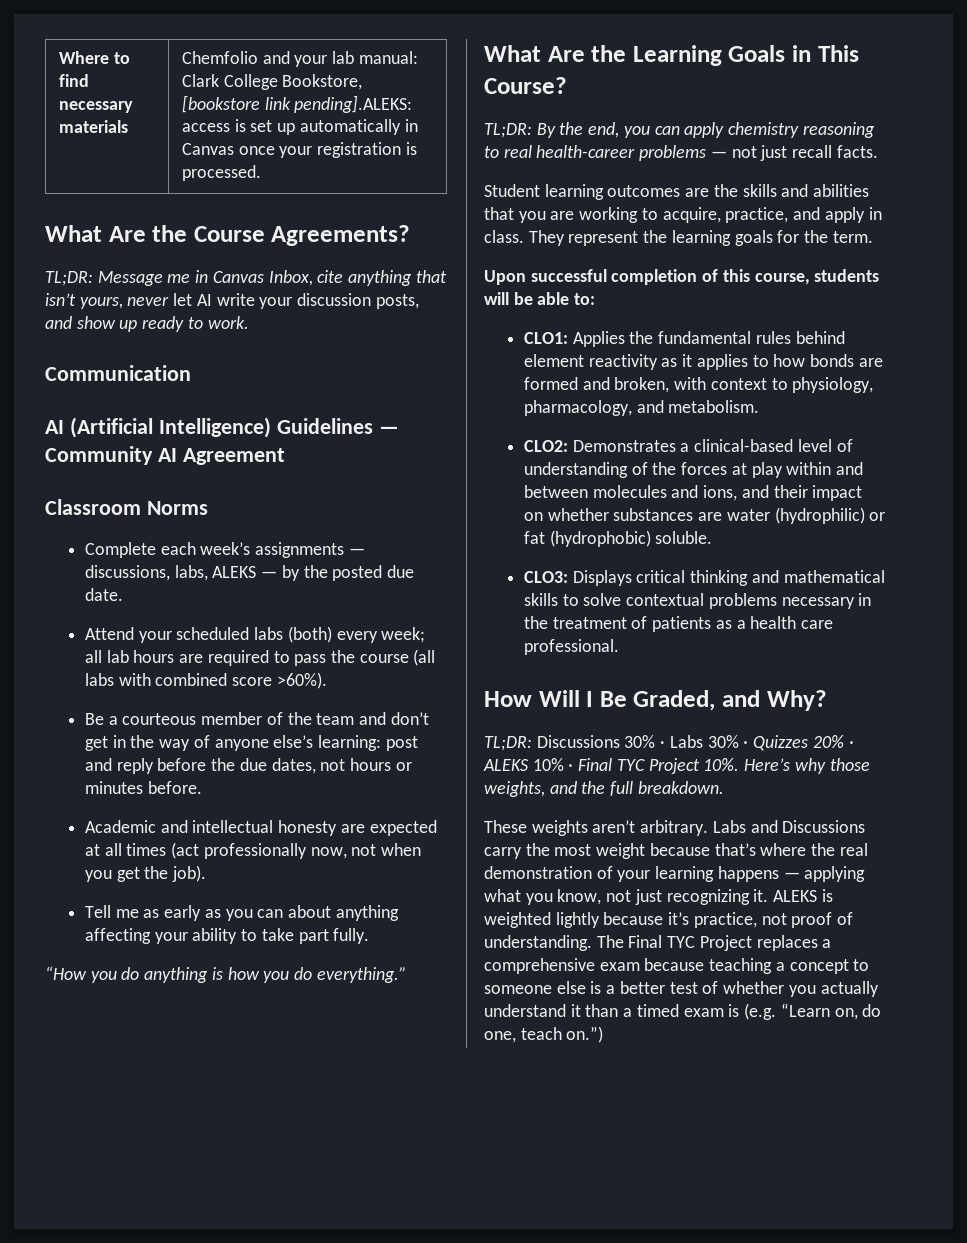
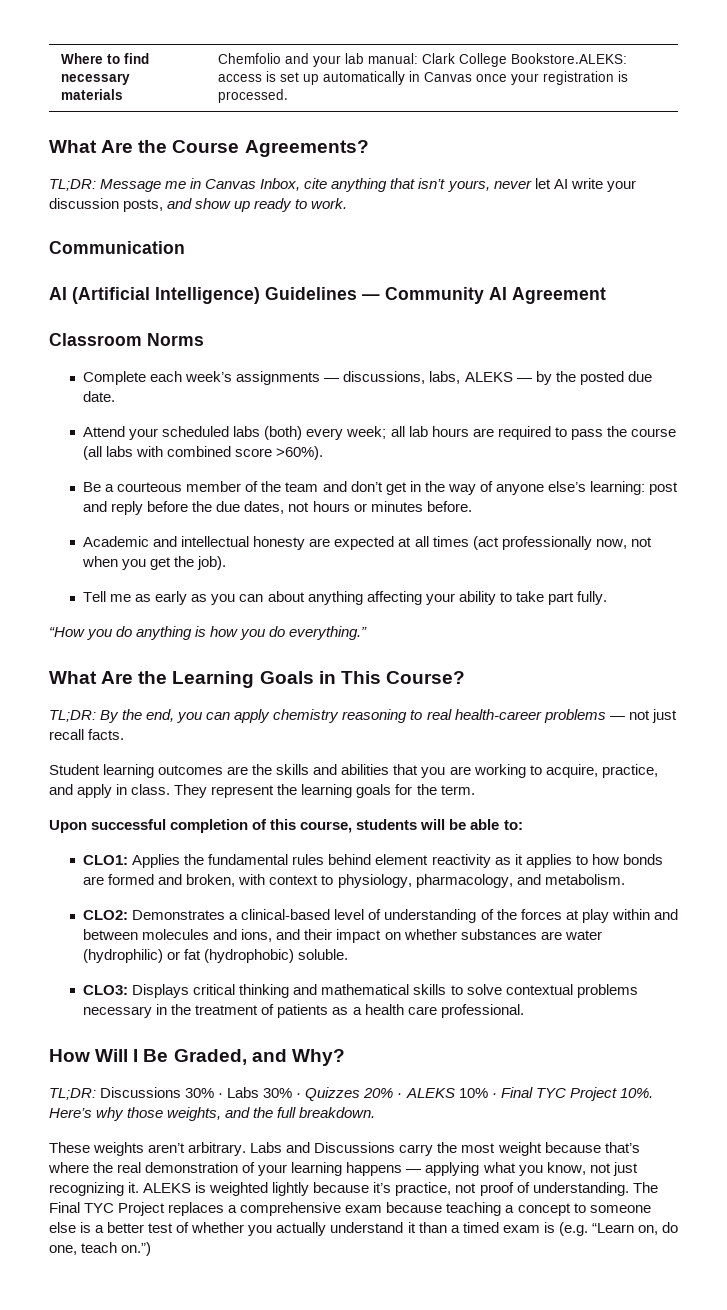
[282,74,363,90] [181,95,413,113] Bookstore, [bookstore link pending].ALEKS: -> [510,53,627,64] Bookstore.ALEKS:

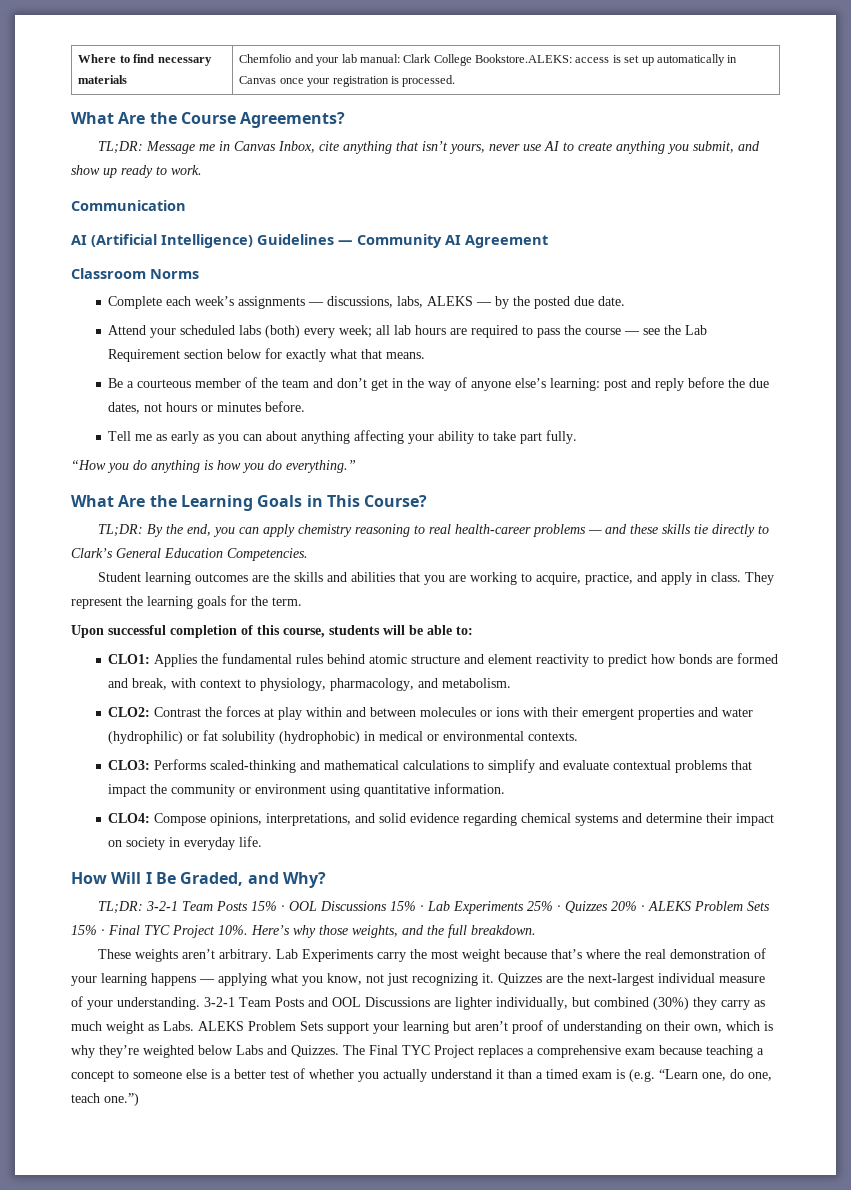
[534,178,636,192] [49,198,164,212] let AI write your discussion posts, -> [523,141,735,154] use AI to create anything you submit,
[83,446,324,460] (all labs with combined score >60%). -> [624,325,708,335] [108,348,426,362] — see the Lab Requirement section below for exactly what that means.
[83,536,652,550] [82,556,227,570] // Academic and intellectual honesty are expected at all times (act professionally now, not when you get the job). -> (306, 406) none
[628,709,677,723] [49,729,125,740] not just recall facts. -> [605,524,770,537] [71,548,308,561] and these skills tie directly to Clark’s General Education Competencies.
[375,854,588,868] element reactivity as it applies to -> [369,654,648,667] atomic structure and element reactivity to predict
[186,874,236,887] broken, -> [132,678,168,690] break,
[132,909,494,923] Demonstrates a clinical-based level of understanding of -> [154,707,202,717] Contrast
[213,929,602,943] [83,949,349,963] [83,984,638,998] [83,1004,524,1018] and ions, and their impact on whether substances are water (hydrophilic) or fat (hydrophobic) soluble. // CLO3: Displays critical thinking and mathematical skills to solve contextual problems necessary in the treatment of patients as a health care professional. -> [480,707,754,720] [108,730,579,744] [108,759,753,773] [108,783,506,797] [108,813,775,826] [108,836,263,850] or ions with their emergent properties and water (hydrophilic) or fat solubility (hydrophobic) in medical or environmental contexts. // CLO3: Performs scaled-thinking and mathematical calculations to simplify and evaluate contextual problems that impact the community or environment using quantitative information. // CLO4: Compose opinions, interpretations, and solid evidence regarding chemical systems and determine their impact on society in everyday life.
[100,1087,293,1098] Discussions 30% · Labs 30% -> [146,901,554,914] 3-2-1 Team Posts 15% · OOL Discussions 15% · Lab Experiments 25%
[458,1088,488,1098] 10% -> [694,901,771,911] [71,925,97,935] Problem Sets 15%
[250,1142,396,1153] Labs and Discussions -> [276,949,374,962] Lab Experiments
[143,1182,629,1196] ALEKS is weighted lightly because it’s practice, not proof of understanding. -> [498,973,765,986] [71,996,765,1010] [71,1020,773,1034] [71,1045,339,1058] Quizzes are the next-largest individual measure of your understanding. 3-2-1 Team Posts and OOL Discussions are lighter individually, but combined (30%) they carry as much weight as Labs. ALEKS Problem Sets support your learning but aren’t proof of understanding on their own, which is why they’re weighted below Labs and Quizzes.
[637,1225,658,1235] on, -> [702,1072,726,1081] one,
[121,1242,152,1256] on.”) -> [104,1093,139,1106] one.”)

